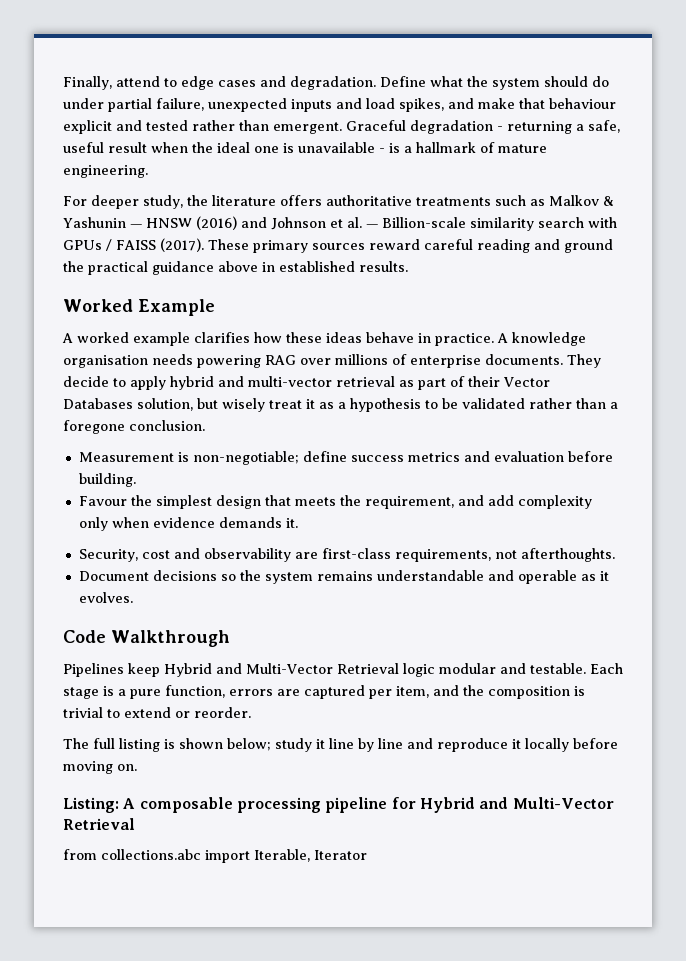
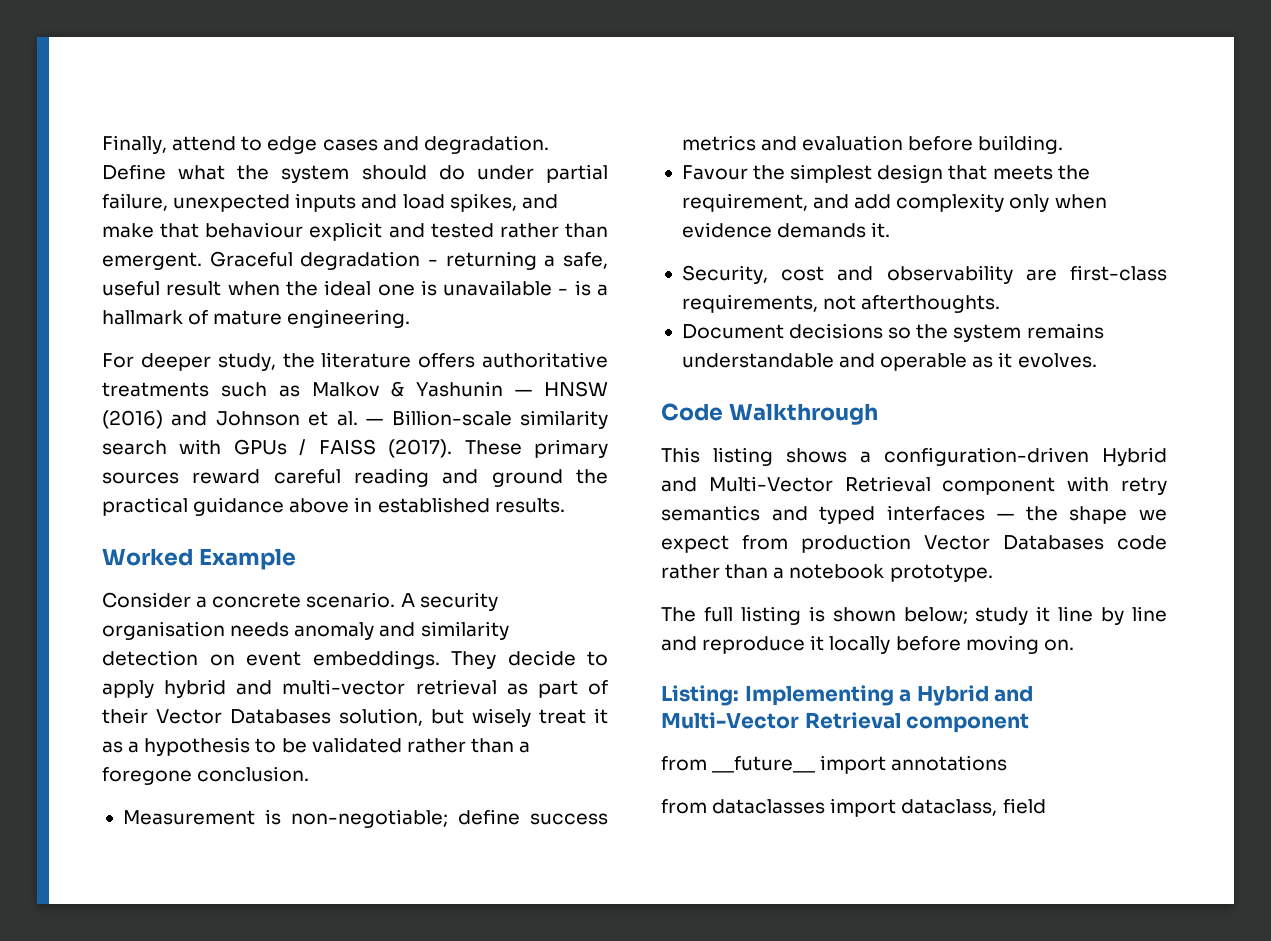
[62,332,586,346] [63,354,563,368] A worked example clarifies how these ideas behave in practice. A knowledge organisation needs powering RAG over millions of enterprise documents. -> [102,592,498,611] [102,621,509,640] [102,650,440,669] Consider a concrete scenario. A security organisation needs anomaly and similarity detection on event embeddings.
[63,663,623,677] [63,685,585,699] [63,707,251,718] Pipelines keep Hybrid and Multi-Vector Retrieval logic modular and testable. Each stage is a pure function, errors are captured per item, and the composition is trivial to extend or reorder. -> [661,447,1167,466] [661,476,1167,495] [661,505,1167,524] [661,534,1167,553] [661,564,993,582] This listing shows a configuration-driven Hybrid and Multi-Vector Retrieval component with retry semantics and typed interfaces — the shape we expect from production Vector Databases code rather than a notebook prototype.
[123,797,614,813] [63,818,135,830] [63,849,367,863] A composable processing pipeline for Hybrid and Multi-Vector Retrieval // from collections.abc import Iterable, Iterator -> [744,685,1034,706] [661,712,1030,733] [661,755,1008,774] [661,798,1046,817] Implementing a Hybrid and Multi-Vector Retrieval component // from __future__ import annotations // from dataclasses import dataclass, field

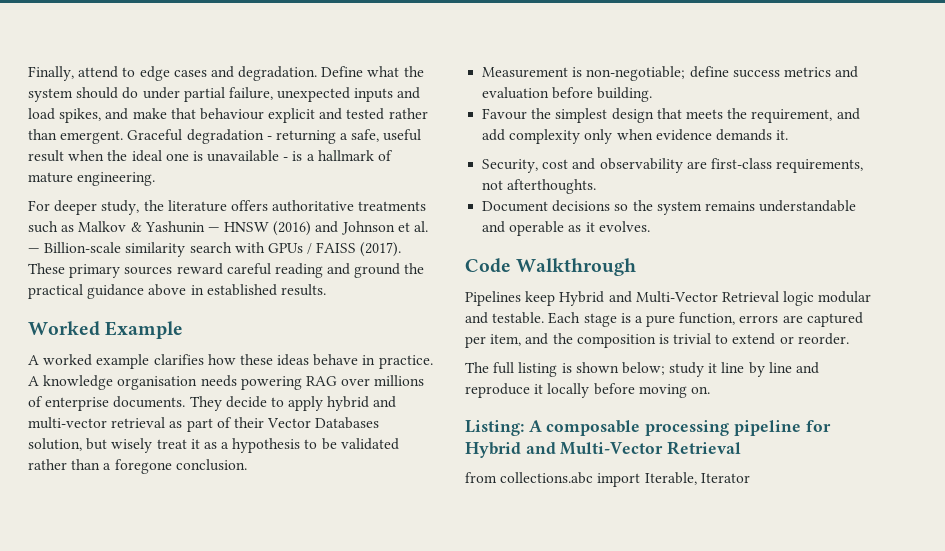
[102,592,498,611] [102,621,509,640] [102,650,440,669] Consider a concrete scenario. A security organisation needs anomaly and similarity detection on event embeddings. -> [28,354,433,369] [28,375,425,390] [28,396,186,411] A worked example clarifies how these ideas behave in practice. A knowledge organisation needs powering RAG over millions of enterprise documents.
[661,447,1167,466] [661,476,1167,495] [661,505,1167,524] [661,534,1167,553] [661,564,993,582] This listing shows a configuration-driven Hybrid and Multi-Vector Retrieval component with retry semantics and typed interfaces — the shape we expect from production Vector Databases code rather than a notebook prototype. -> [465,291,872,306] [465,312,863,327] [465,333,849,348] Pipelines keep Hybrid and Multi-Vector Retrieval logic modular and testable. Each stage is a pure function, errors are captured per item, and the composition is trivial to extend or reorder.
[744,685,1034,706] [661,712,1030,733] [661,755,1008,774] [661,798,1046,817] Implementing a Hybrid and Multi-Vector Retrieval component // from __future__ import annotations // from dataclasses import dataclass, field -> [528,420,831,436] [465,441,742,458] [465,472,750,487] A composable processing pipeline for Hybrid and Multi-Vector Retrieval // from collections.abc import Iterable, Iterator

